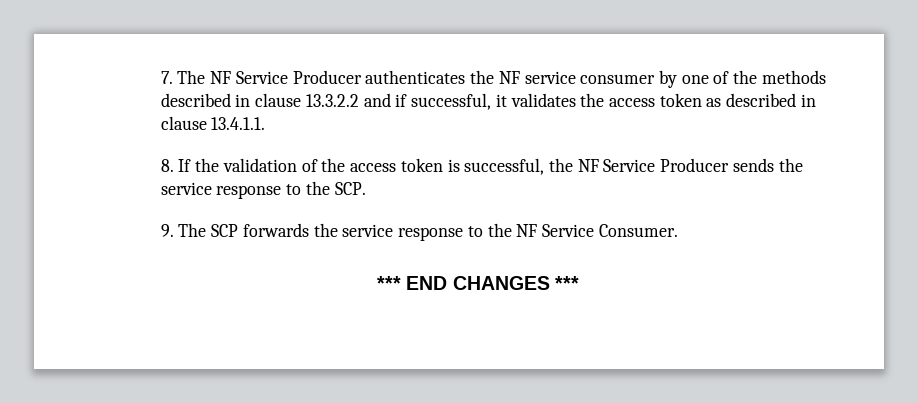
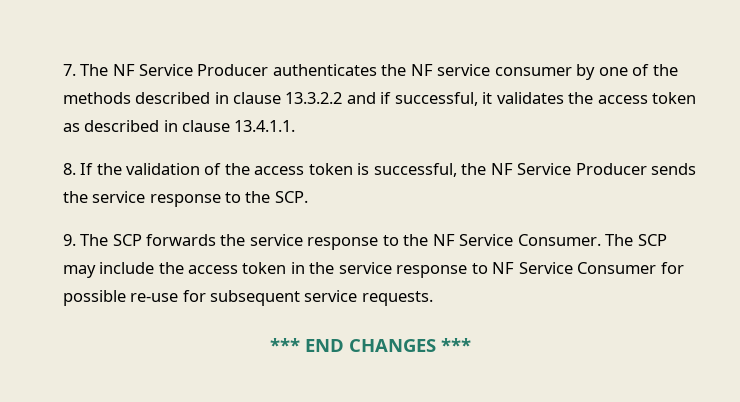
(678, 230) none -> [605,234,667,246] [62,262,684,278] [62,290,433,306] The SCP may include the access token in the service response to NF Service Consumer for possible re-use for subsequent service requests.

